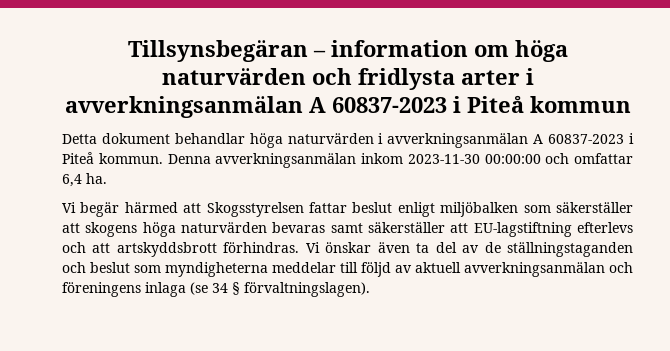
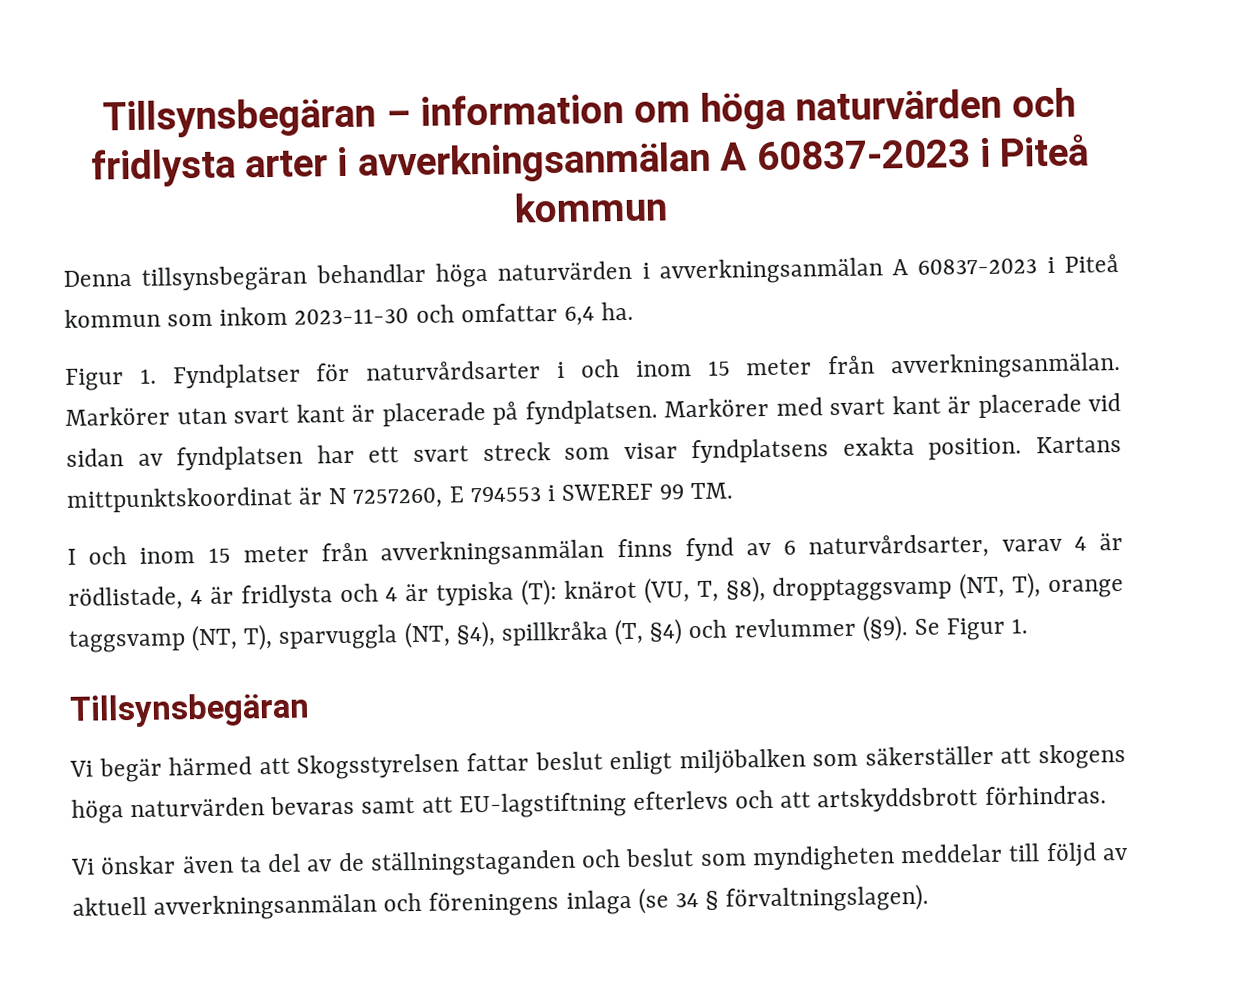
[62,133,170,144] Detta dokument -> [63,265,308,292] Denna tillsynsbegäran
[98,153,357,168] kommun. Denna avverkningsanmälan -> [64,308,214,328] kommun som
[484,154,541,164] 00:00:00 -> (410, 316) none
(107, 178) none -> [65,352,1121,391] [65,393,1121,427] [66,436,1122,471] [66,482,734,513] [67,532,1123,567] [68,572,1124,611] [68,615,1029,653] [69,692,310,728] // Figur 1. Fyndplatser för naturvårdsarter i och inom 15 meter från avverkningsanmälan. Markörer utan svart kant är placerade på fyndplatsen. Markörer med svart kant är placerade vid sidan av fyndplatsen har ett svart streck som visar fyndplatsens exakta position. Kartans mittpunktskoordinat är N 7257260, E 794553 i SWEREF 99 TM. // I och inom 15 meter från avverkningsanmälan finns fynd av 6 naturvårdsarter, varav 4 är rödlistade, 4 är fridlysta och 4 är typiska (T): knärot (VU, T, §8), dropptaggsvamp (NT, T), orange taggsvamp (NT, T), sparvuggla (NT, §4), spillkråka (T, §4) och revlummer (§9). Se Figur 1. // Tillsynsbegäran
[368,222,445,233] säkerställer -> (416, 805) none
(300, 247) none -> (1107, 795) //
[165,262,268,277] myndigheterna -> [751,845,895,872] myndigheten

